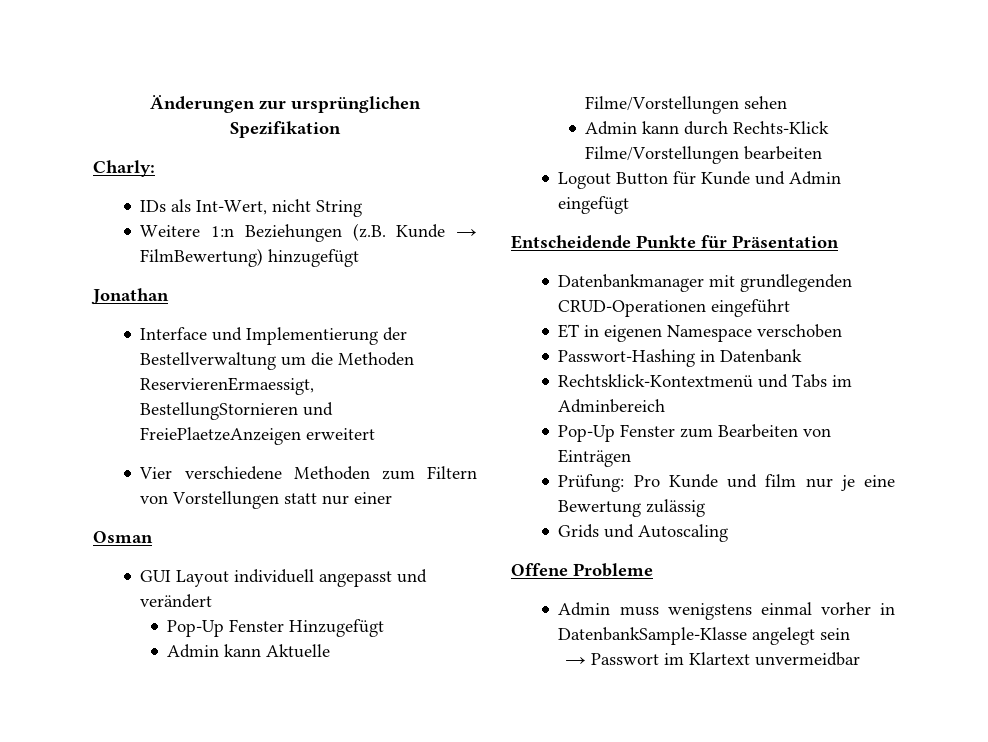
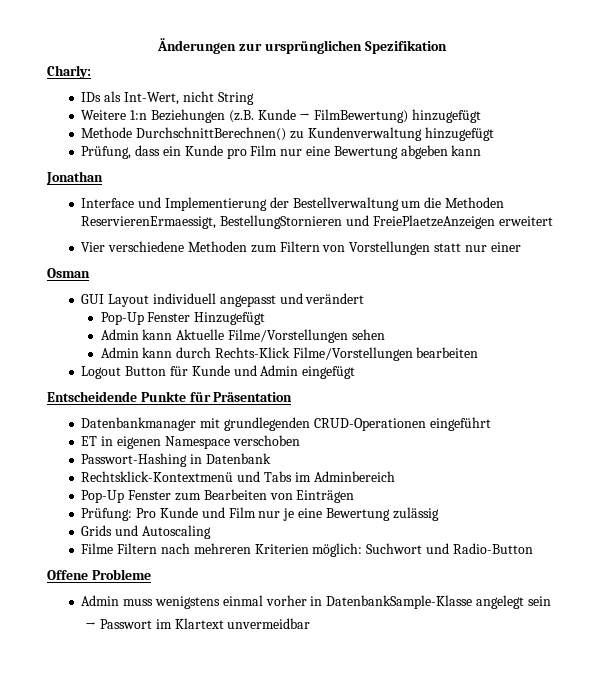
(360, 258) none -> [81,127,494,141] [81,145,482,159] // Methode DurchschnittBerechnen() zu Kundenverwaltung hinzugefügt // Prüfung, dass ein Kunde pro Film nur eine Bewertung abgeben kann
[765,474,797,487] film -> [228,507,256,518] Film
(729, 533) none -> [81,543,533,557] // Filme Filtern nach mehreren Kriterien möglich: Suchwort und Radio-Button

